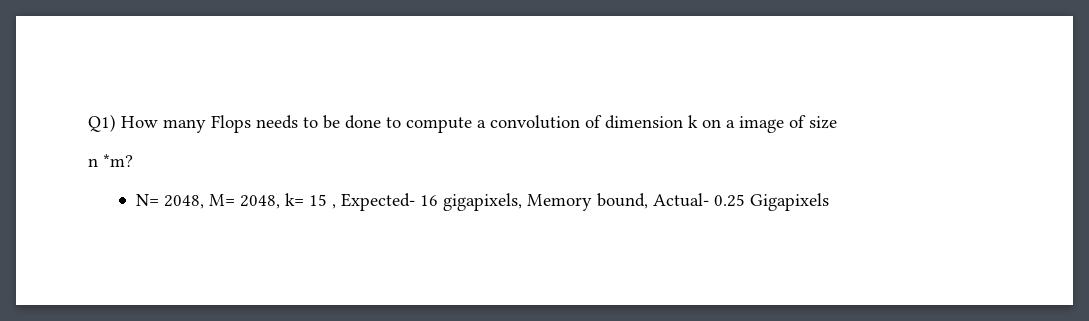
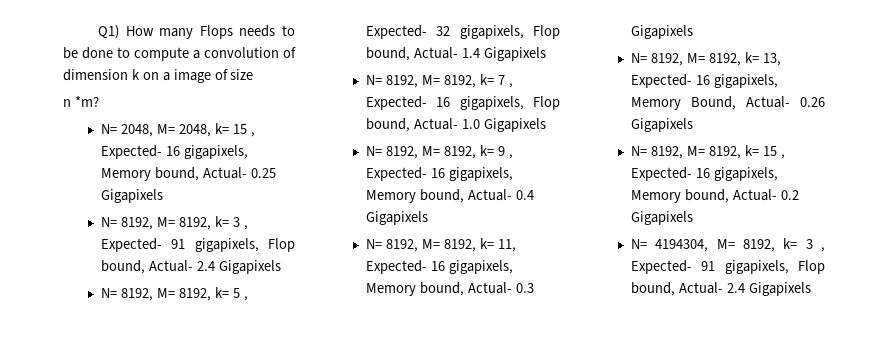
(829, 202) none -> [101,216,248,230] [101,238,295,252] [101,260,281,274] [101,287,248,301] [366,25,560,39] [366,47,546,61] [366,74,513,88] [366,96,560,110] [366,118,546,132] [366,145,513,159] [366,167,513,181] [366,189,534,203] [366,211,429,225] [366,238,516,252] [366,260,513,274] [366,282,534,296] [631,25,694,39] [631,52,781,66] [631,74,778,88] [631,96,825,110] [631,118,694,132] [631,145,785,159] [631,167,778,181] [631,189,799,203] [631,211,694,225] [631,238,825,252] [631,260,825,274] [631,282,811,296] // N= 8192, M= 8192, k= 3 , Expected- 91 gigapixels, Flop bound, Actual- 2.4 Gigapixels // N= 8192, M= 8192, k= 5 , Expected- 32 gigapixels, Flop bound, Actual- 1.4 Gigapixels // N= 8192, M= 8192, k= 7 , Expected- 16 gigapixels, Flop bound, Actual- 1.0 Gigapixels // N= 8192, M= 8192, k= 9 , Expected- 16 gigapixels, Memory bound, Actual- 0.4 Gigapixels // N= 8192, M= 8192, k= 11, Expected- 16 gigapixels, Memory bound, Actual- 0.3 Gigapixels // N= 8192, M= 8192, k= 13, Expected- 16 gigapixels, Memory Bound, Actual- 0.26 Gigapixels // N= 8192, M= 8192, k= 15 , Expected- 16 gigapixels, Memory bound, Actual- 0.2 Gigapixels // N= 4194304, M= 8192, k= 3 , Expected- 91 gigapixels, Flop bound, Actual- 2.4 Gigapixels

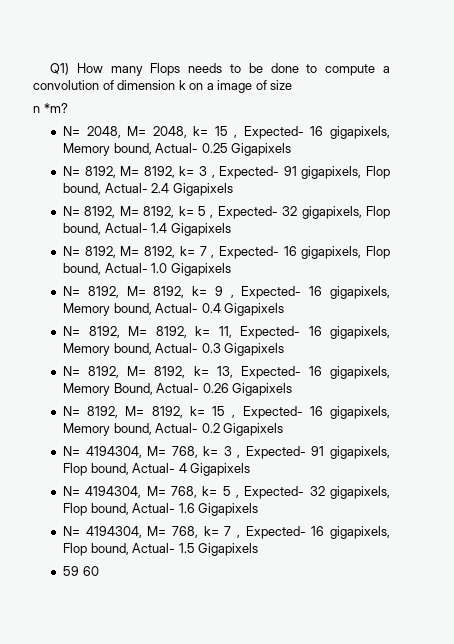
[743,238,825,252] [631,260,825,274] [631,282,811,296] 8192, k= 3 , Expected- 91 gigapixels, Flop bound, Actual- 2.4 Gigapixels -> [171,446,390,459] [63,463,251,476] [63,486,391,499] [63,503,259,516] [63,526,390,539] [63,543,259,556] [63,566,99,576] 768, k= 3 , Expected- 91 gigapixels, Flop bound, Actual- 4 Gigapixels // N= 4194304, M= 768, k= 5 , Expected- 32 gigapixels, Flop bound, Actual- 1.6 Gigapixels // N= 4194304, M= 768, k= 7 , Expected- 16 gigapixels, Flop bound, Actual- 1.5 Gigapixels // 59 60

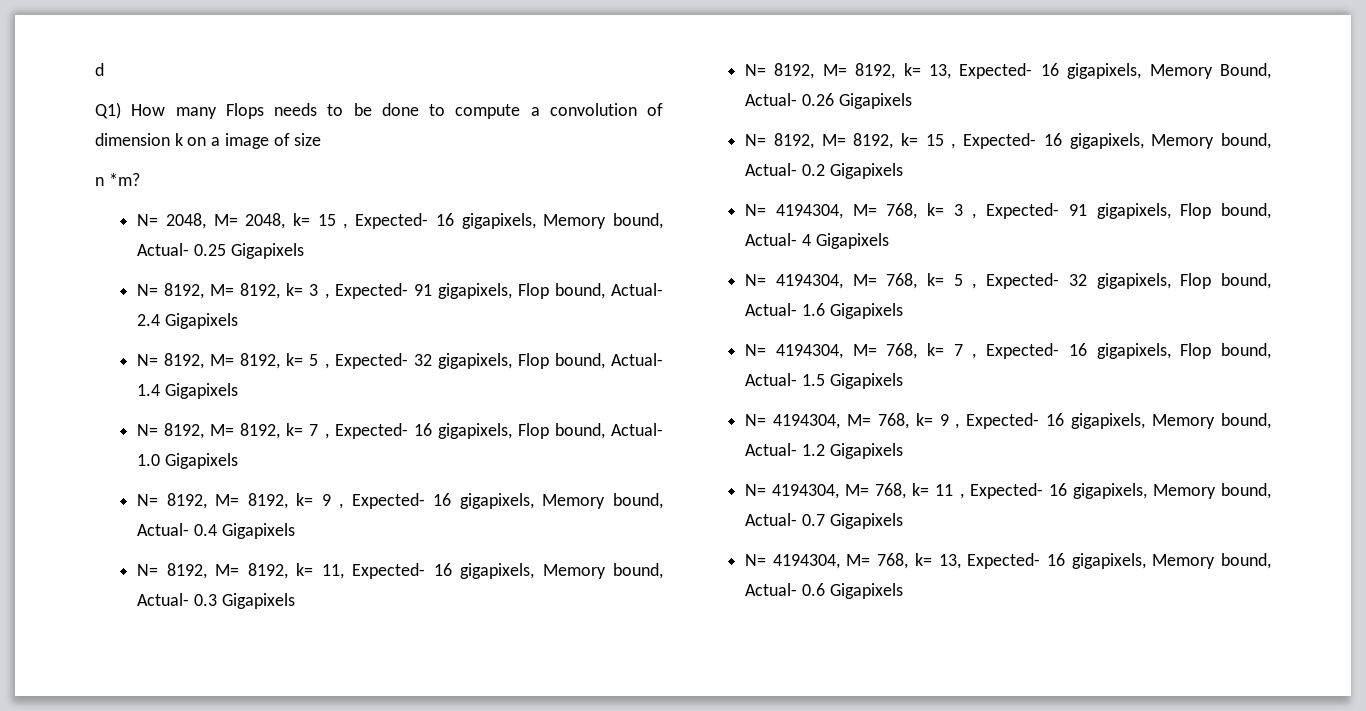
(49, 69) none -> [95,63,104,76] d //
[63,566,99,576] 59 60 -> [745,413,1271,429] [745,443,903,459] [745,483,1271,499] [745,513,903,529] [745,553,1271,569] [745,583,903,599] N= 4194304, M= 768, k= 9 , Expected- 16 gigapixels, Memory bound, Actual- 1.2 Gigapixels // N= 4194304, M= 768, k= 11 , Expected- 16 gigapixels, Memory bound, Actual- 0.7 Gigapixels // N= 4194304, M= 768, k= 13, Expected- 16 gigapixels, Memory bound, Actual- 0.6 Gigapixels

